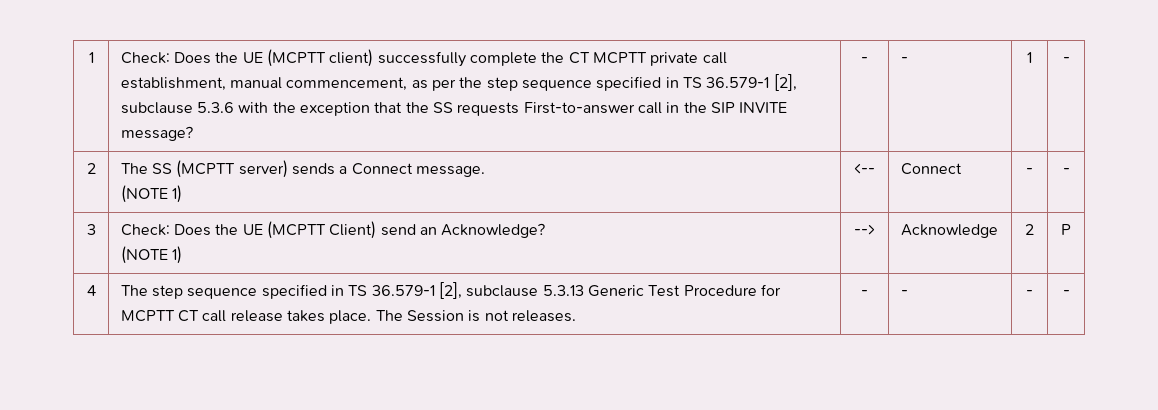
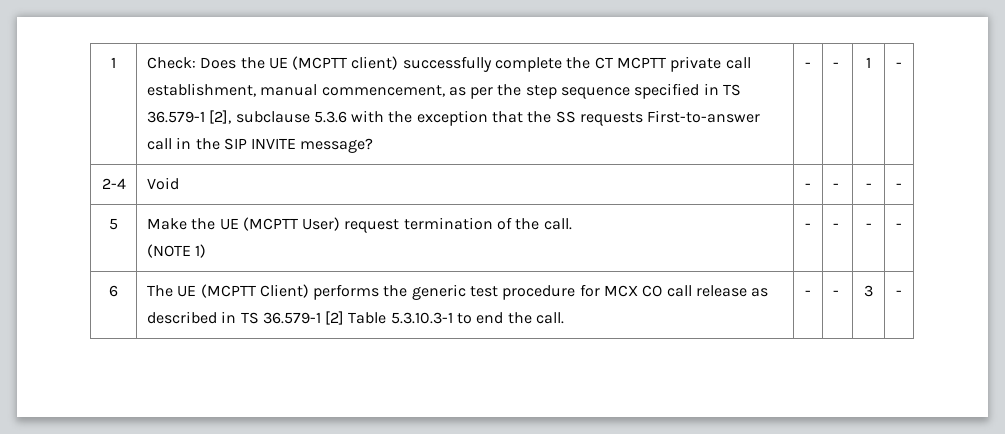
[86,163,96,174] [120,160,486,178] [120,185,183,203] [854,163,875,174] [900,163,962,175] [1026,168,1033,174] [1062,168,1070,174] [86,224,96,235] [120,221,546,239] [120,246,183,264] [854,224,875,235] [900,224,998,238] [1025,224,1034,235] [1061,224,1071,235] [86,285,96,296] [120,282,781,299] [120,310,576,324] [861,290,868,296] [900,290,908,296] [1026,290,1033,296] 2 | The SS (MCPTT server) sends a Connect message. // (NOTE 1) | <-- | Connect | - | - // 3 | Check: Does the UE (MCPTT Client) send an Acknowledge? // (NOTE 1) | --> | Acknowledge | 2 | P // 4 | The step sequence specified in TS 36.579-1 [2], subclause 5.3.13 Generic Test Procedure for MCPTT CT call release takes place. The Session is not releases. | - | - | - -> [101,178,126,189] [146,177,179,190] [805,183,811,189] [832,183,839,189] [865,183,872,189] [896,183,902,189] [109,218,118,230] [146,217,572,233] [146,244,207,258] [805,223,811,229] [832,223,839,229] [865,223,872,229] [896,223,902,229] [109,285,118,297] [146,284,769,300] [146,311,565,325] [805,290,811,296] [832,290,839,296] [864,285,873,297] 2-4 | Void | - | - | - | - // 5 | Make the UE (MCPTT User) request termination of the call. // (NOTE 1) | - | - | - | - // 6 | The UE (MCPTT Client) performs the generic test procedure for MCX CO call release as described in TS 36.579-1 [2] Table 5.3.10.3-1 to end the call. | - | - | 3

